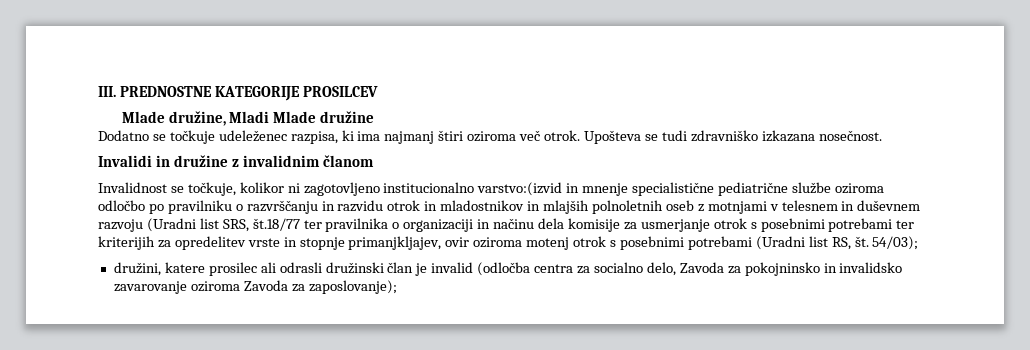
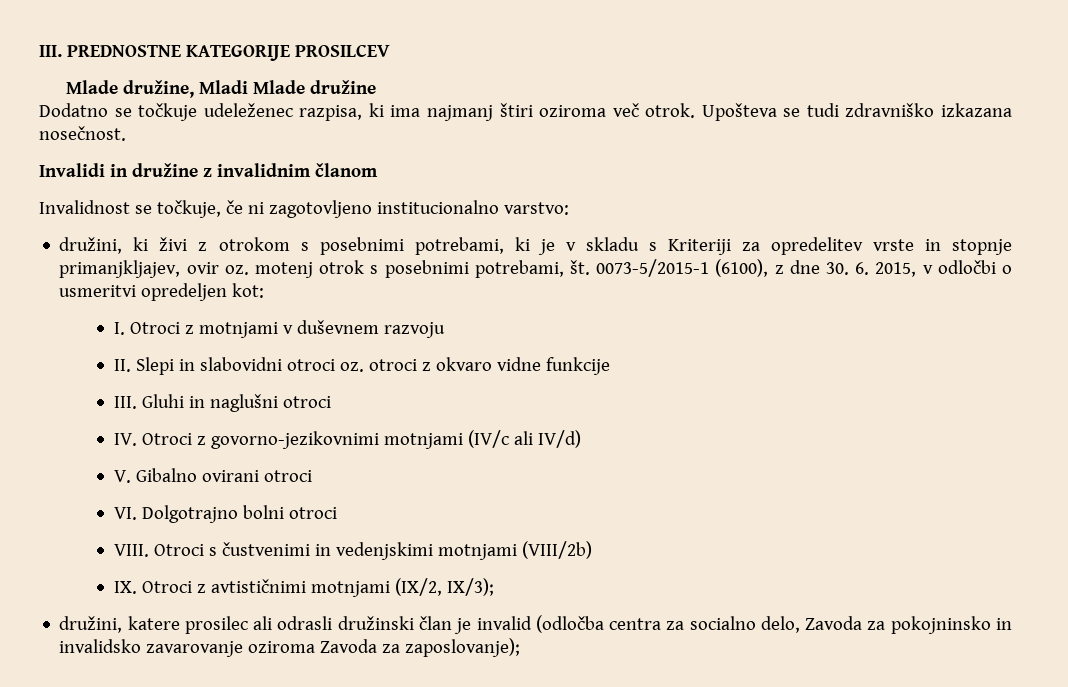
[239,182,284,193] kolikor -> [225,200,243,214] če
[477,182,884,196] [98,200,921,214] [98,218,915,232] [98,236,155,250] varstvo:(izvid in mnenje specialistične pediatrične službe oziroma odločbo po pravilniku o razvrščanju in razvidu otrok in mladostnikov in mlajših polnoletnih oseb z motnjami v telesnem in duševnem razvoju (Uradni list SRS, št.18/77 ter pravilnika o organizaciji in načinu dela komisije za usmerjanje otrok s posebnimi potrebami ter kriterijih -> [503,202,569,215] [59,237,731,255] varstvo: // družini, ki živi z otrokom s posebnimi potrebami, ki je v skladu s Kriteriji
[473,237,523,248] oziroma -> [224,265,249,275] oz.
[687,236,919,250] potrebami (Uradni list RS, št. 54/03); -> [474,259,1013,278] [59,283,265,301] [113,320,445,338] [113,357,610,375] [113,394,331,412] [113,430,581,449] [113,468,312,483] [113,505,337,523] [113,541,592,560] [113,578,494,597] potrebami, št. 0073-5/2015-1 (6100), z dne 30. 6. 2015, v odločbi o usmeritvi opredeljen kot: // I. Otroci z motnjami v duševnem razvoju // II. Slepi in slabovidni otroci oz. otroci z okvaro vidne funkcije // III. Gluhi in naglušni otroci // IV. Otroci z govorno-jezikovnimi motnjami (IV/c ali IV/d) // V. Gibalno ovirani otroci // VI. Dolgotrajno bolni otroci // VIII. Otroci s čustvenimi in vedenjskimi motnjami (VIII/2b) // IX. Otroci z avtističnimi motnjami (IX/2, IX/3);

